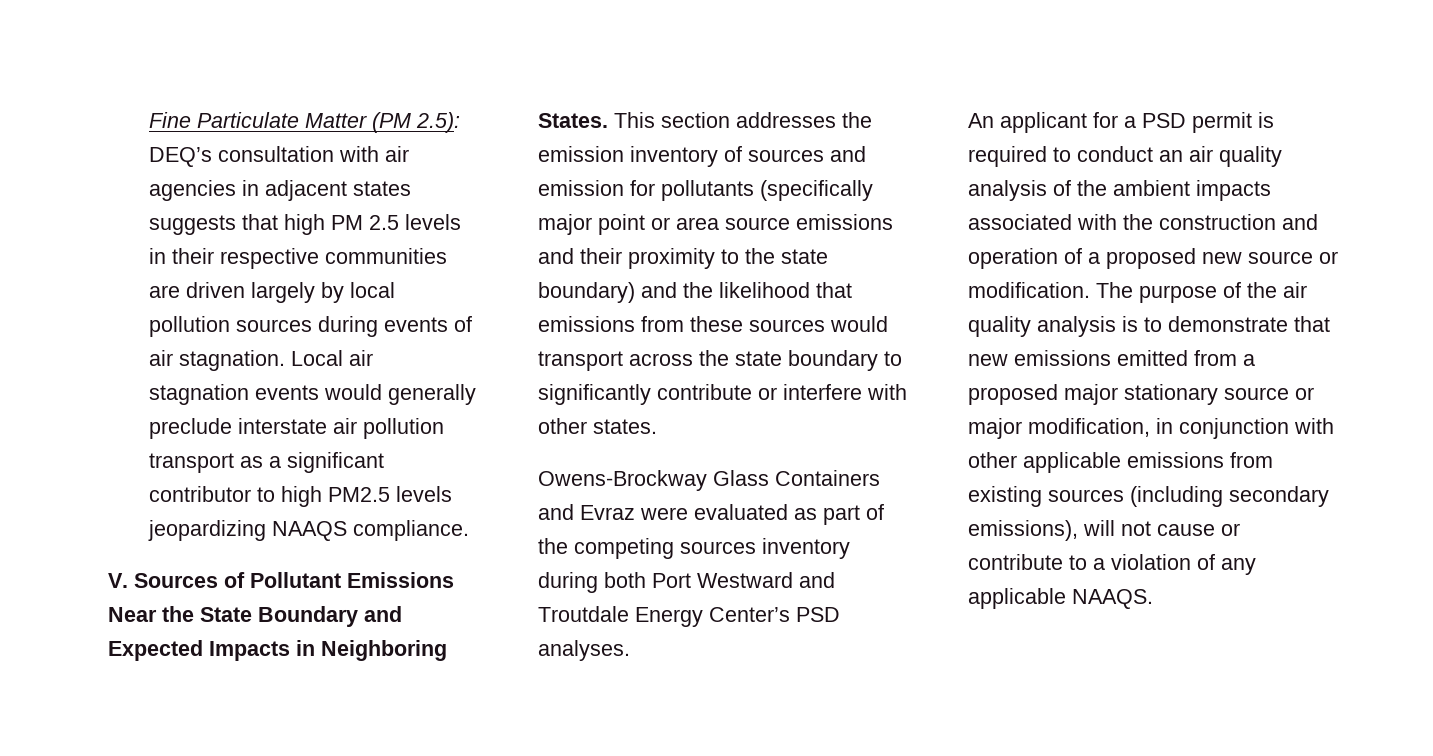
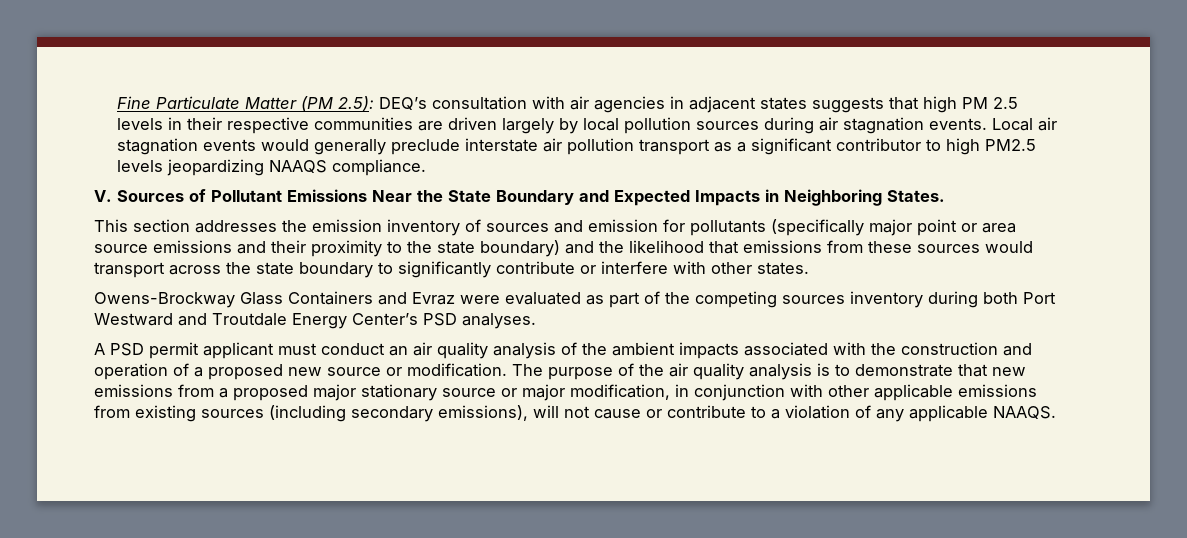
[384,316,473,332] [149,350,286,371] events of air stagnation. -> [819,117,988,134] air stagnation events.
(608, 120) none -> (945, 196) //
[968,112,1274,133] [968,146,1071,167] An applicant for a PSD permit is required to -> [94,342,317,359] A PSD permit applicant must
[1117,350,1188,366] emitted -> (173, 390) none

